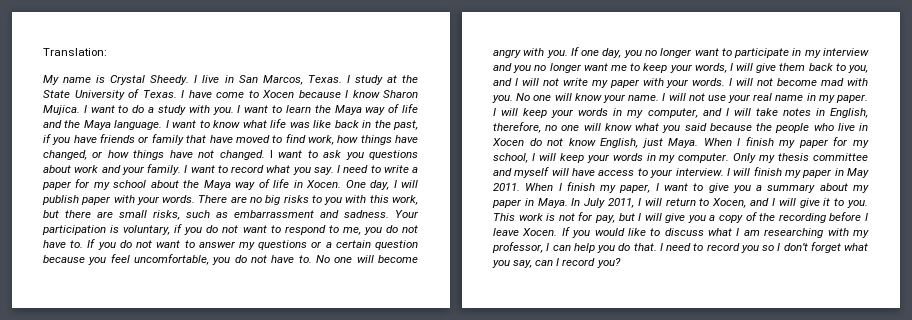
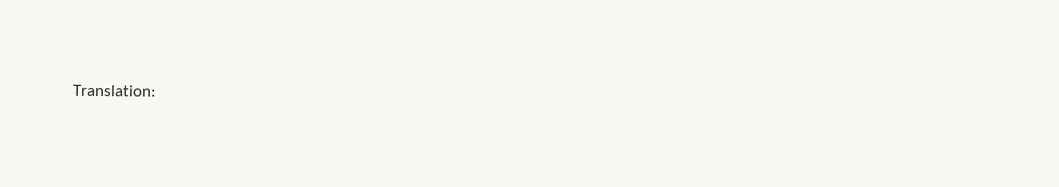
[43,75,418,85] [43,89,418,100] [43,104,418,115] [43,119,418,130] [43,134,418,145] [43,150,419,160] [43,164,418,175] [42,179,418,190] [42,195,418,205] [43,210,419,220] [42,224,418,235] [43,239,419,250] [43,254,418,265] [493,47,869,58] [493,63,868,73] [493,78,868,88] [492,93,868,103] [493,108,868,118] [493,122,868,133] [492,137,869,148] [493,153,868,163] [493,167,869,178] [493,182,869,193] [492,198,868,208] [493,212,868,223] [493,227,869,238] [492,242,868,253] [492,258,621,268] // My name is Crystal Sheedy. I live in San Marcos, Texas. I study at the State University of Texas. I have come to Xocen because I know Sharon Mujica. I want to do a study with you. I want to learn the Maya way of life and the Maya language. I want to know what life was like back in the past, if you have friends or family that have moved to find work, how things have changed, or how things have not changed. I want to ask you questions about work and your family. I want to record what you say. I need to write a paper for my school about the Maya way of life in Xocen. One day, I will publish paper with your words. There are no big risks to you with this work, but there are small risks, such as embarrassment and sadness. Your participation is voluntary, if you do not want to respond to me, you do not have to. If you do not want to answer my questions or a certain question because you feel uncomfortable, you do not have to. No one will become angry with you. If one day, you no longer want to participate in my interview and you no longer want me to keep your words, I will give them back to you, and I will not write my paper with your words. I will not become mad with you. No one will know your name. I will not use your real name in my paper. I will keep your words in my computer, and I will take notes in English, therefore, no one will know what you said because the people who live in Xocen do not know English, just Maya. When I finish my paper for my school, I will keep your words in my computer. Only my thesis committee and myself will have access to your interview. I will finish my paper in May 2011. When I finish my paper, I want to give you a summary about my paper in Maya. In July 2011, I will return to Xocen, and I will give it to you. This work is not for pay, but I will give you a copy of the recording before I leave Xocen. If you would like to discuss what I am researching with my professor, I can help you do that. I need to record you so I don’t forget what you say, can I record you? -> (157, 90) none

